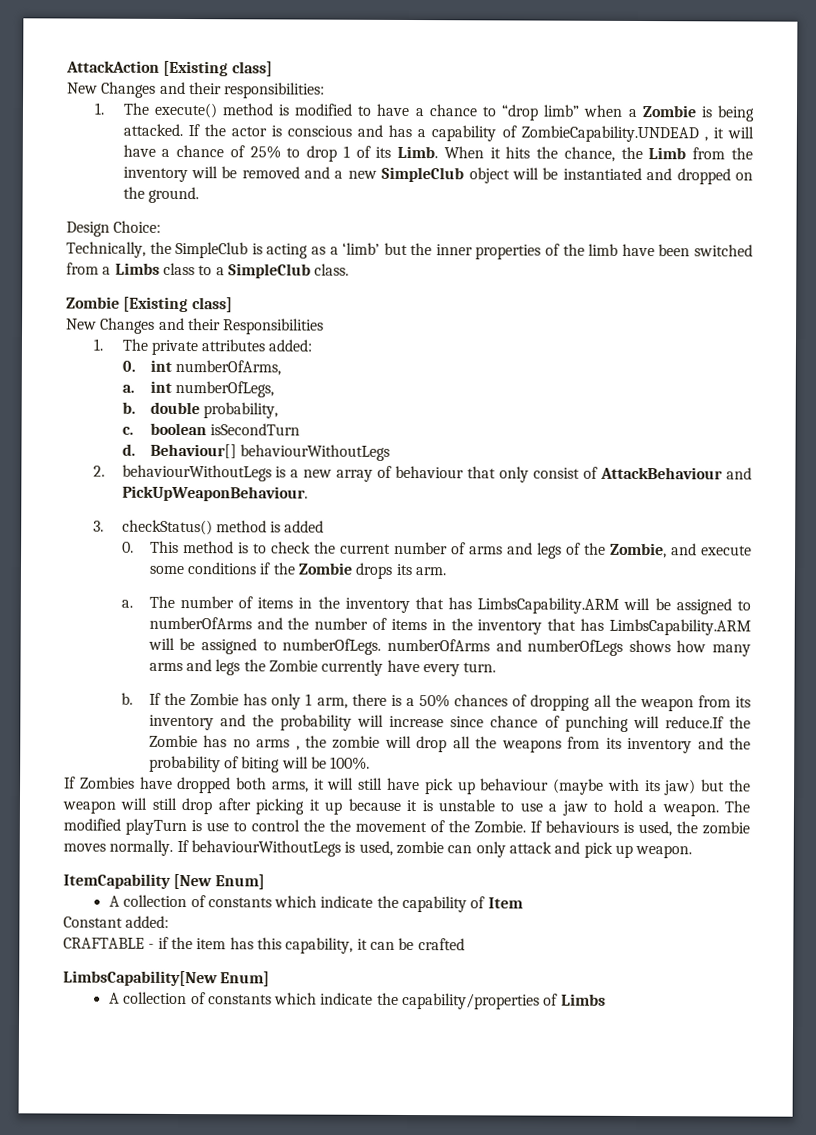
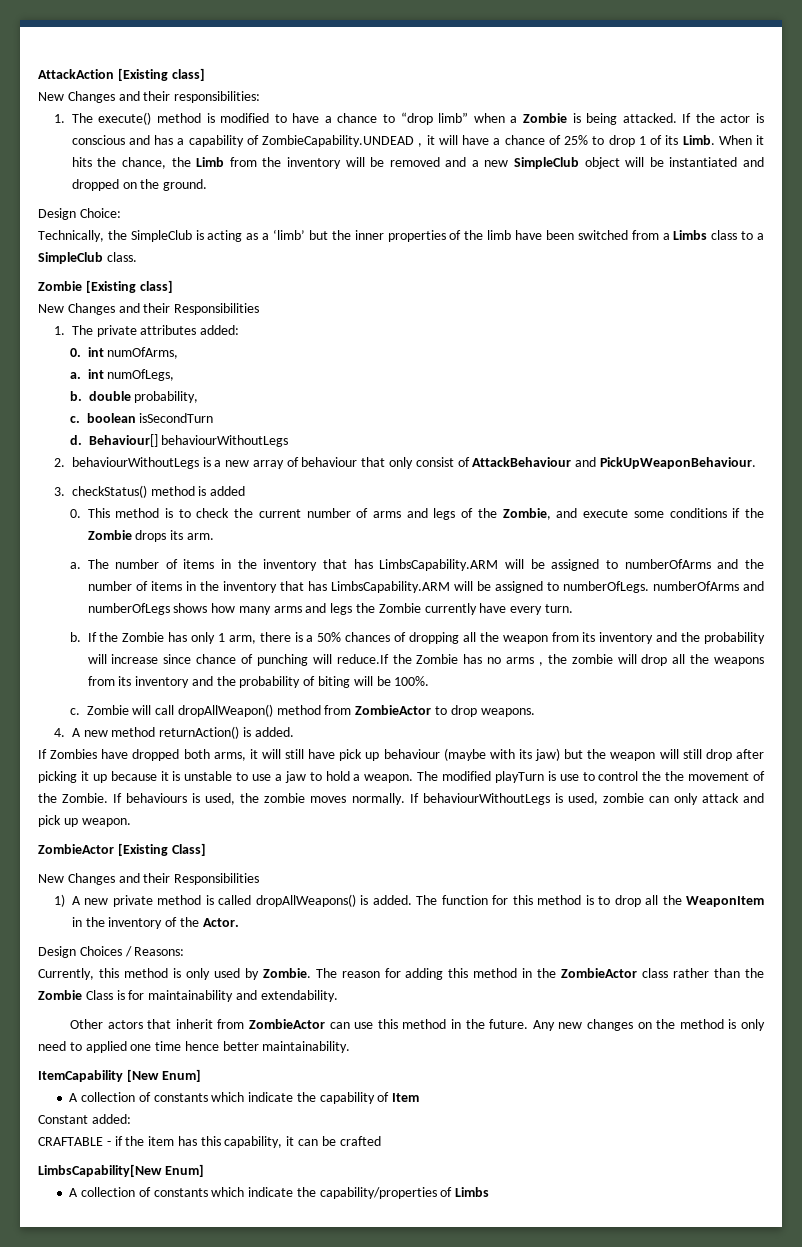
[175,359,282,376] numberOfArms, -> [107,347,179,359] numOfArms,
[175,380,275,398] numberOfLegs, -> [107,369,175,381] numOfLegs,
(371, 763) none -> [69,704,535,717] [53,726,294,739] // c. Zombie will call dropAllWeapon() method from ZombieActor to drop weapons. // 4. A new method returnAction() is added.
(693, 851) none -> [38,843,206,856] [38,873,260,885] [53,894,764,907] [71,917,239,929] [38,946,185,958] [38,968,765,980] [38,990,338,1002] [69,1019,765,1031] [38,1041,351,1053] // ZombieActor [Existing Class] // New Changes and their Responsibilities // 1) A new private method is called dropAllWeapons() is added. The function for this method is to drop all the WeaponItem in the inventory of the Actor. // Design Choices / Reasons: // Currently, this method is only used by Zombie. The reason for adding this method in the ZombieActor class rather than the Zombie Class is for maintainability and extendability. // Other actors that inherit from ZombieActor can use this method in the future. Any new changes on the method is only need to applied one time hence better maintainability.

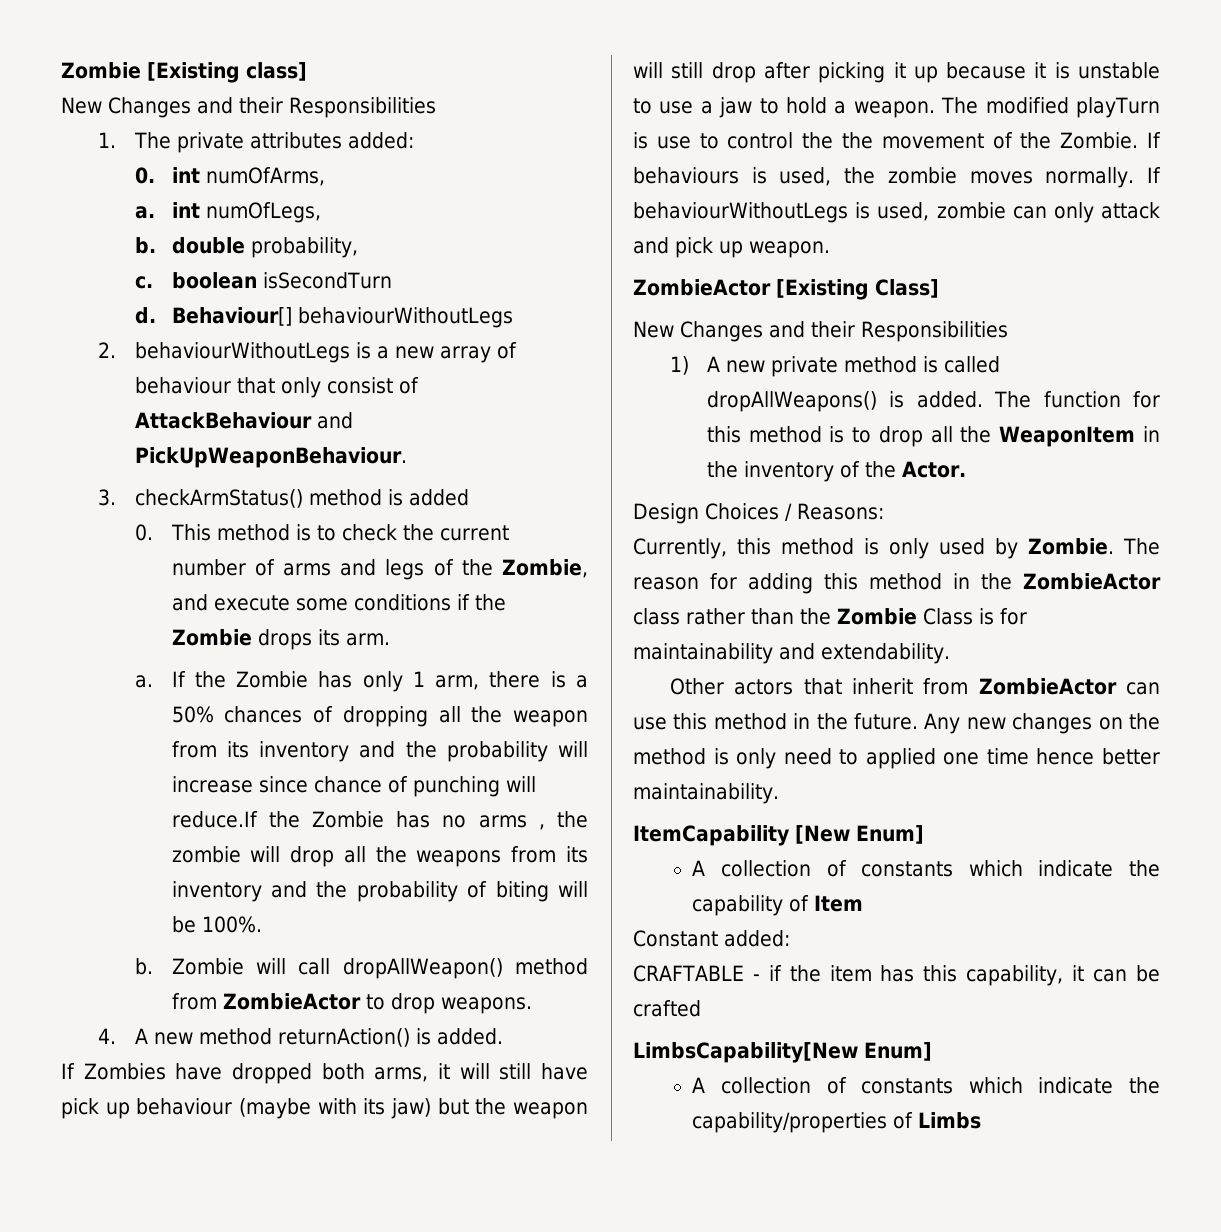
[38,68,205,81] [38,91,261,103] [53,112,764,125] [71,135,764,147] [71,157,764,169] [71,179,208,191] [38,208,121,220] [38,229,764,242] [38,252,137,264] AttackAction [Existing class] // New Changes and their responsibilities: // 1. The execute() method is modified to have a chance to “drop limb” when a Zombie is being attacked. If the actor is conscious and has a capability of ZombieCapability.UNDEAD , it will have a chance of 25% to drop 1 of its Limb. When it hits the chance, the Limb from the inventory will be removed and a new SimpleClub object will be instantiated and dropped on the ground. // Design Choice: // Technically, the SimpleClub is acting as a ‘limb’ but the inner properties of the limb have been switched from a Limbs class to a SimpleClub class. // -> (61, 70) none
[71,485,147,498] checkStatus() -> [134,489,303,508] checkArmStatus()
[87,559,764,571] [87,581,764,593] [87,603,573,615] [69,632,81,642] The number of items in the inventory that has LimbsCapability.ARM will be assigned to numberOfArms and the number of items in the inventory that has LimbsCapability.ARM will be assigned to numberOfLegs. numberOfArms and numberOfLegs shows how many arms and legs the Zombie currently have every turn. // b. -> (153, 681) none
[69,708,80,715] c. -> [134,958,153,975] b.

